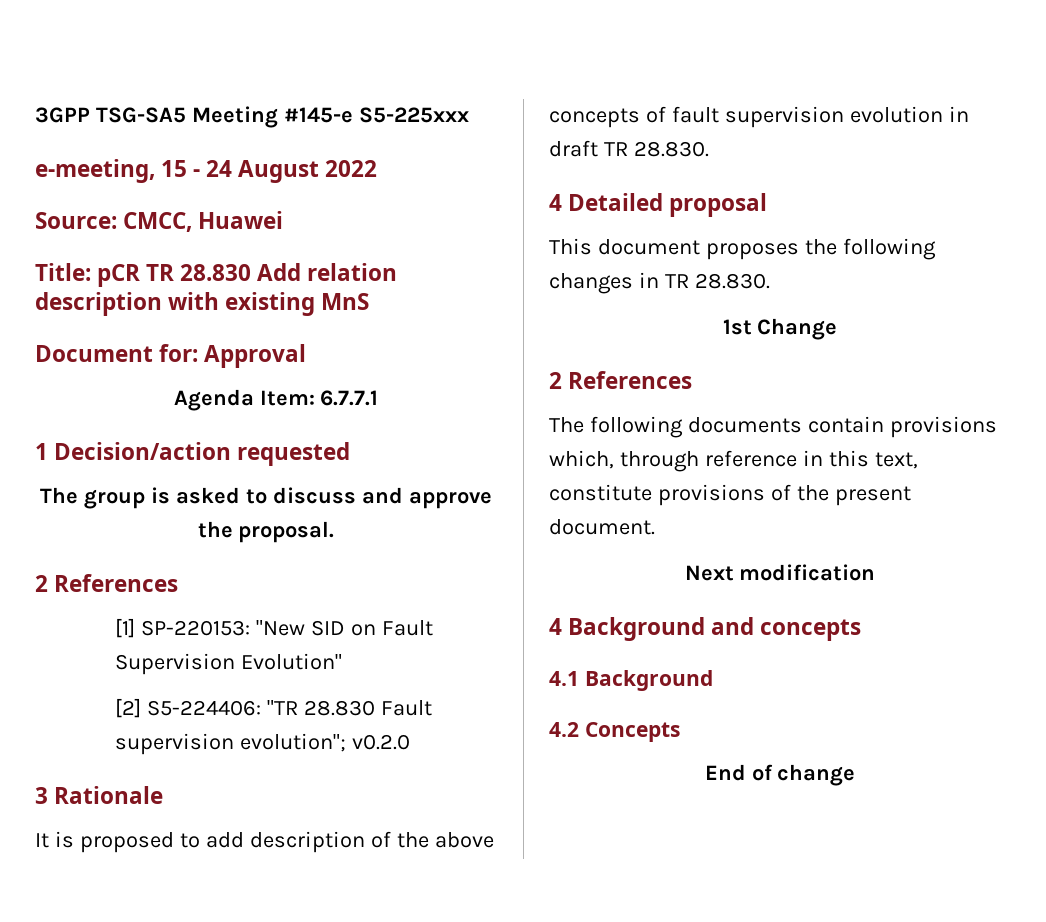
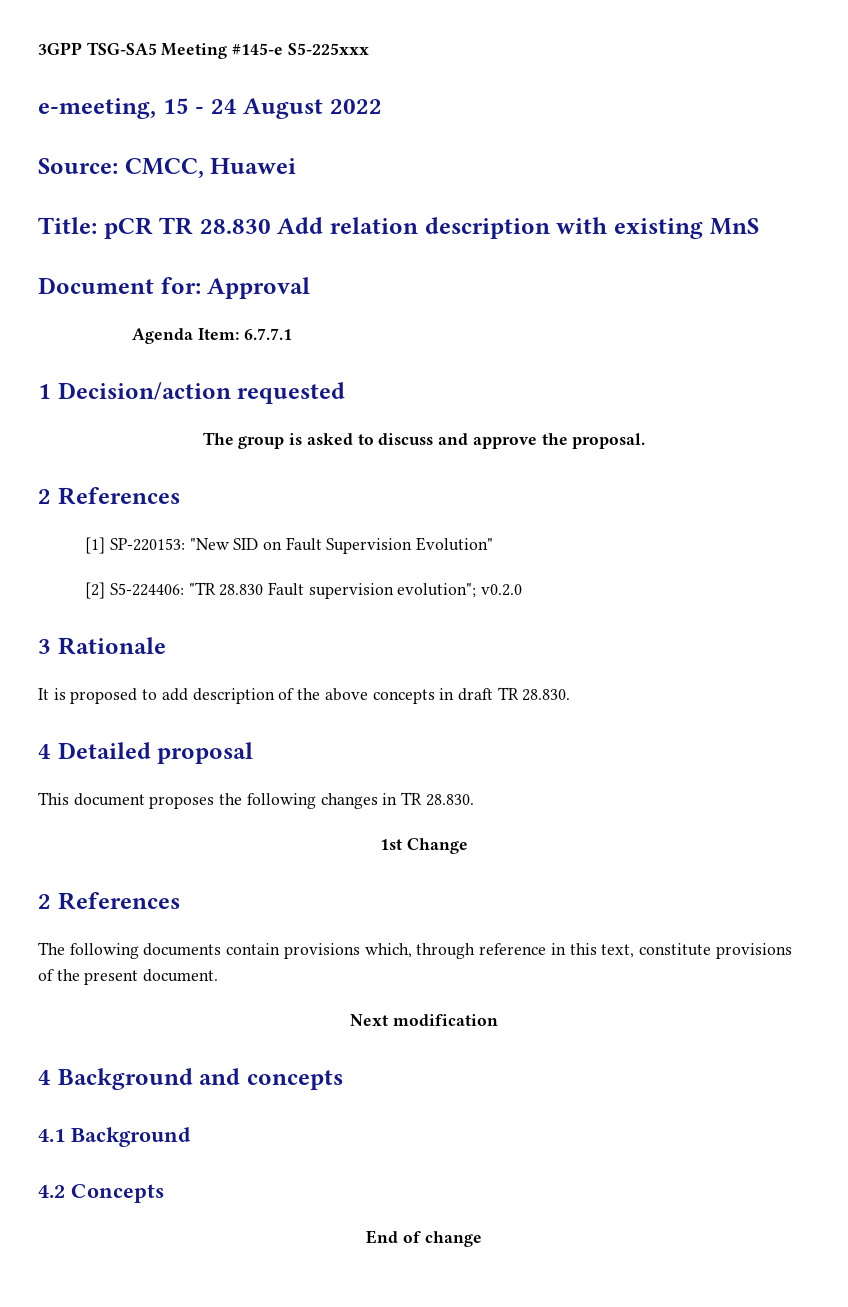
[645,106,943,128] of fault supervision evolution -> (435, 696) none

